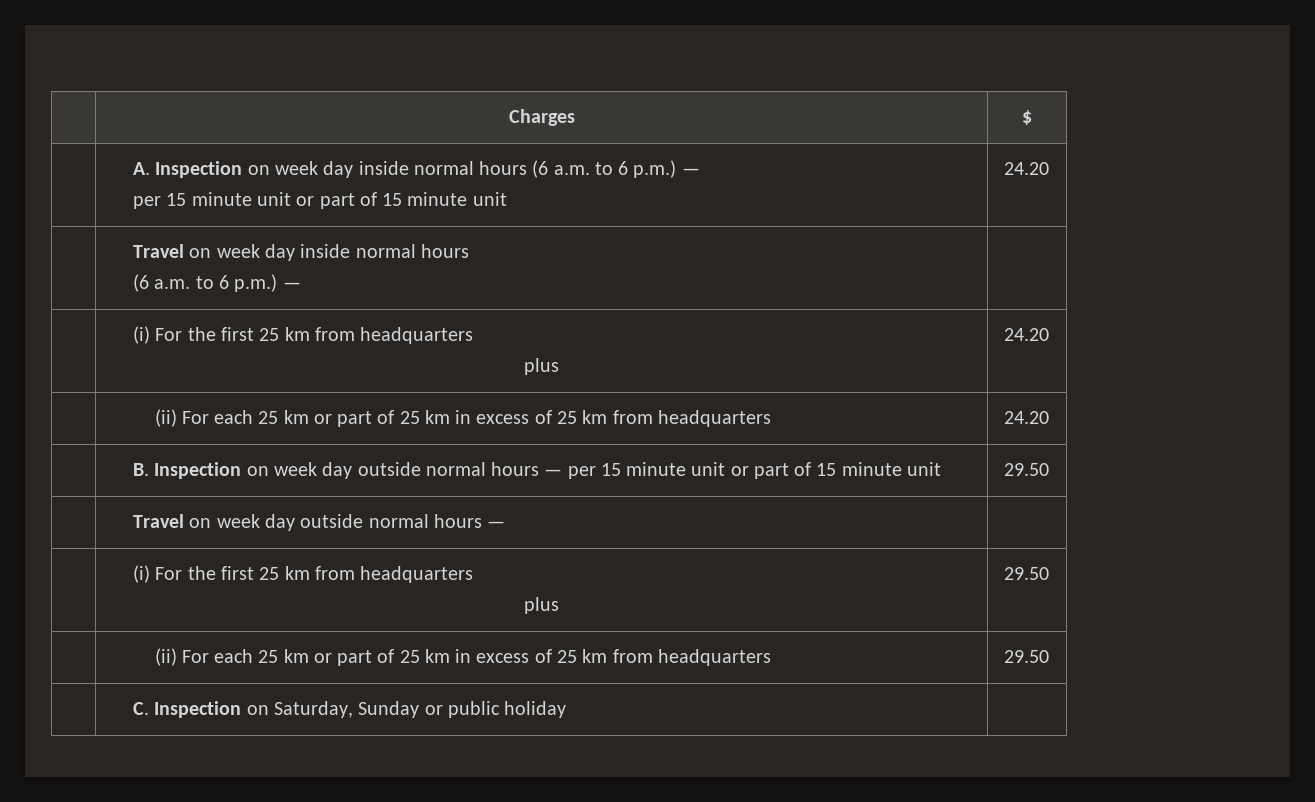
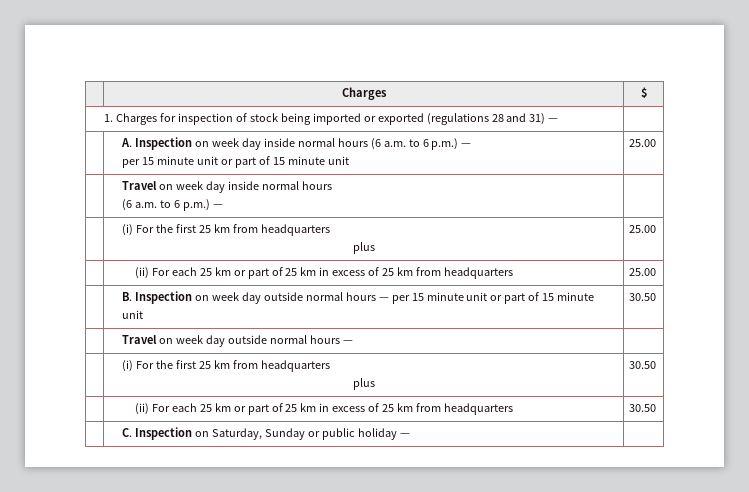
(1032, 117) none -> [103,113,559,125] // 1. Charges for inspection of stock being imported or exported (regulations 28 and 31) — |
[1003,162,1049,175] 24.20 -> [628,139,656,147] 25.00
[1003,328,1049,341] 24.20 -> [628,225,656,233] 25.00
[1003,411,1049,424] 24.20 -> [628,268,656,276] 25.00
[1003,463,1049,476] 29.50 -> [628,293,656,301] 30.50
[1003,567,1049,580] 29.50 -> [628,361,656,369] 30.50
[1003,650,1049,663] 29.50 -> [628,404,656,412] 30.50
(567, 709) none -> [399,433,410,437] —

